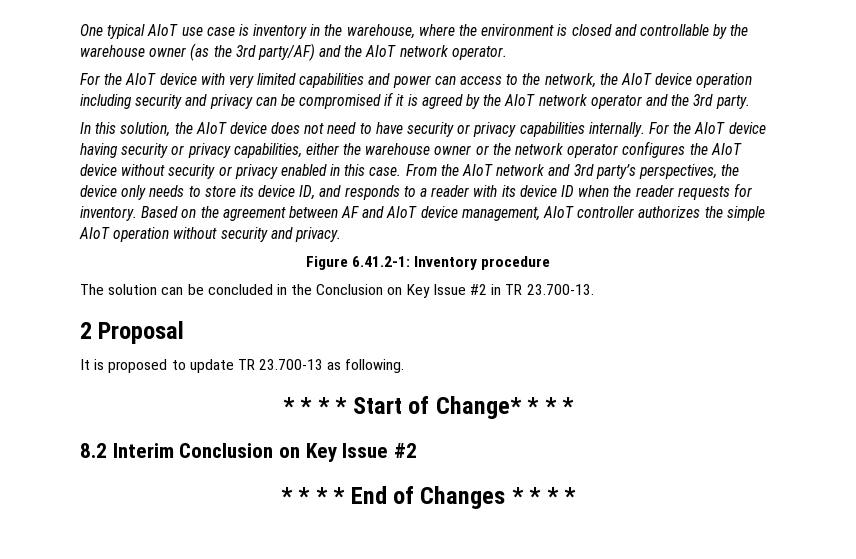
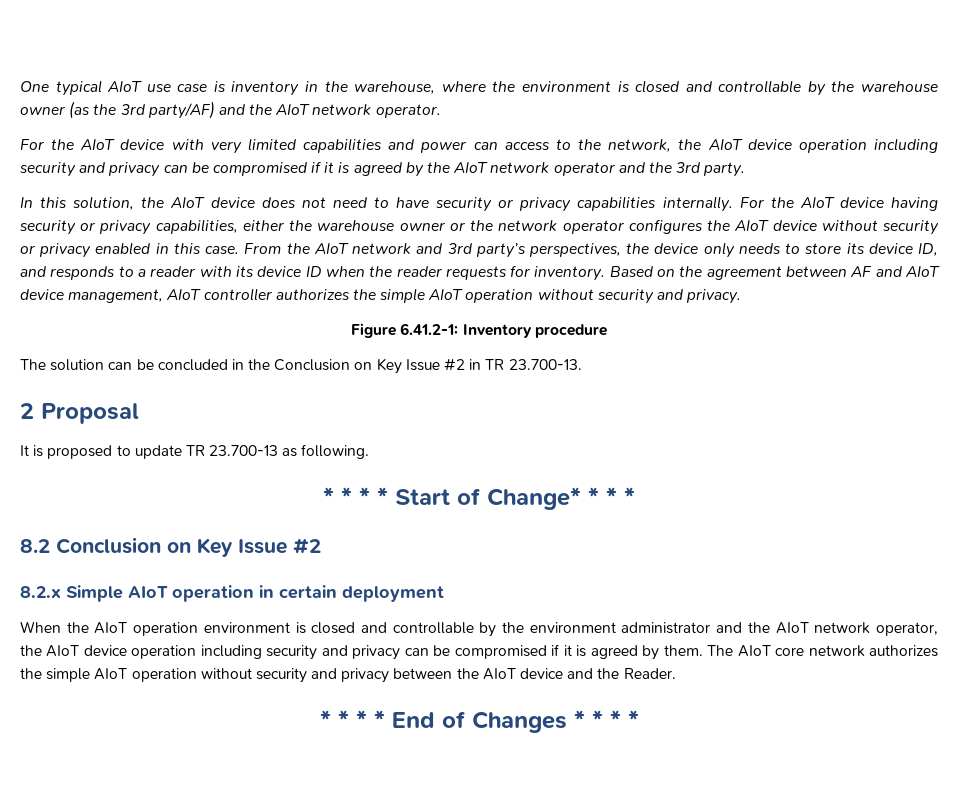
[112,443,418,462] Interim Conclusion on Key Issue #2 -> [56,537,321,557] [20,585,444,602] [20,621,939,637] [20,644,939,660] [20,668,676,683] Conclusion on Key Issue #2 // 8.2.x Simple AIoT operation in certain deployment // When the AIoT operation environment is closed and controllable by the environment administrator and the AIoT network operator, the AIoT device operation including security and privacy can be compromised if it is agreed by them. The AIoT core network authorizes the simple AIoT operation without security and privacy between the AIoT device and the Reader.

